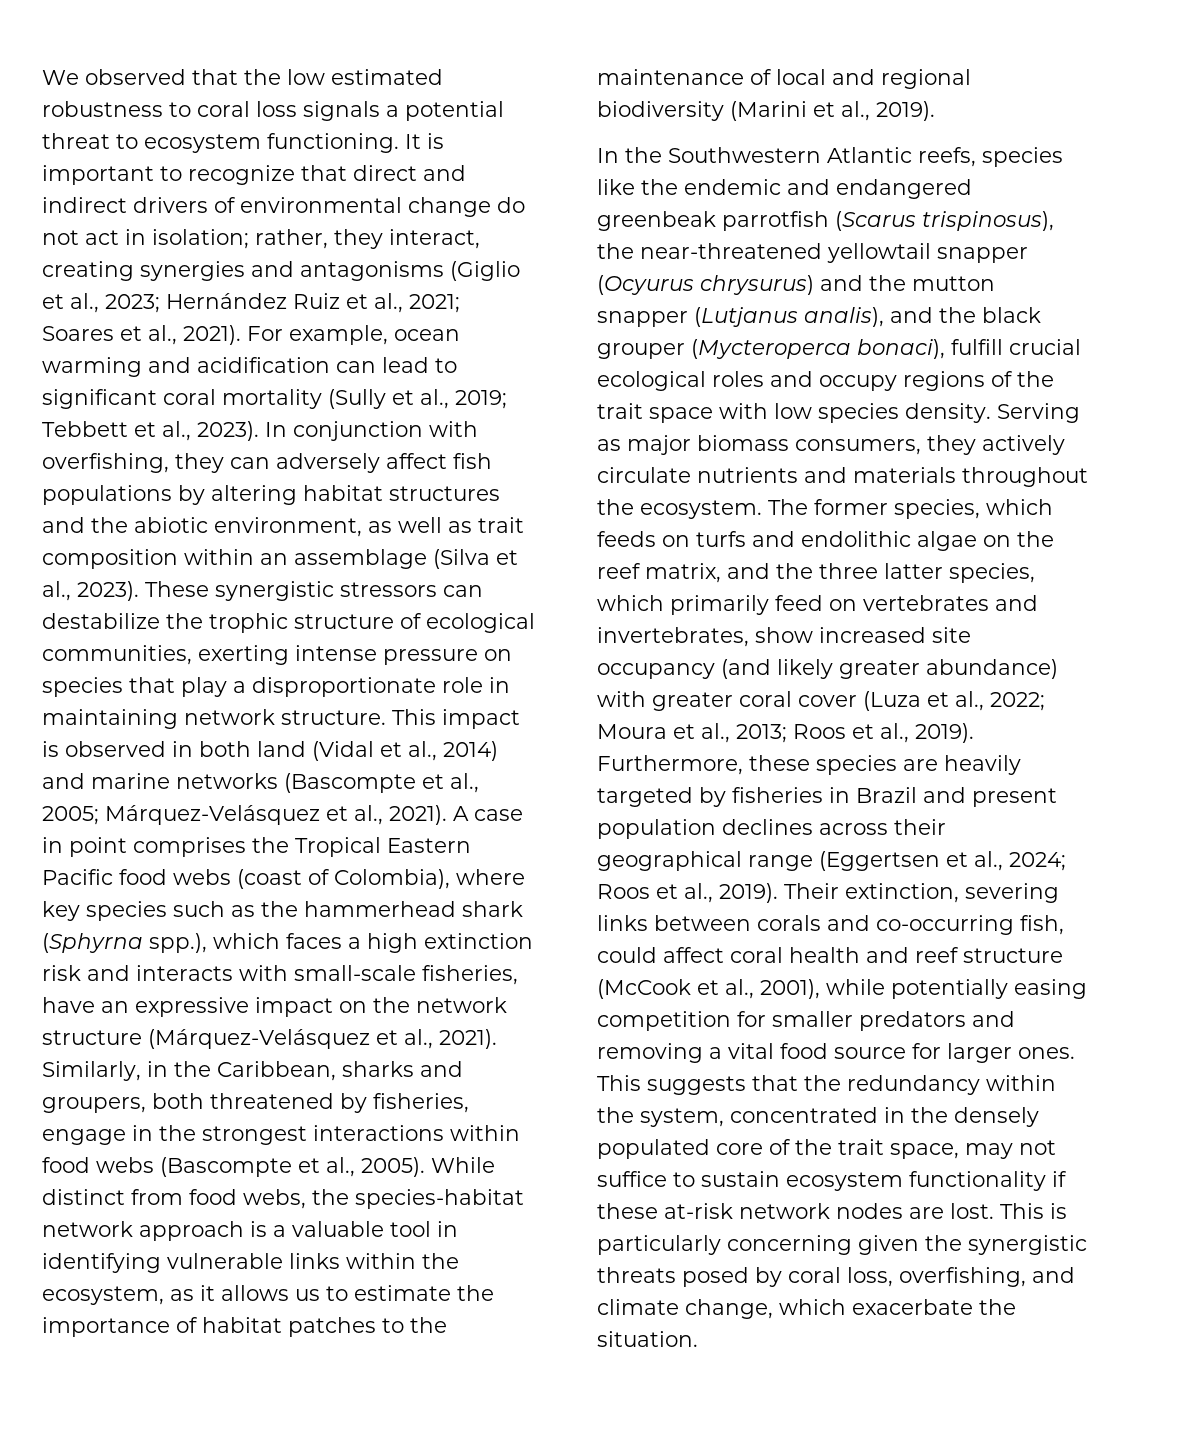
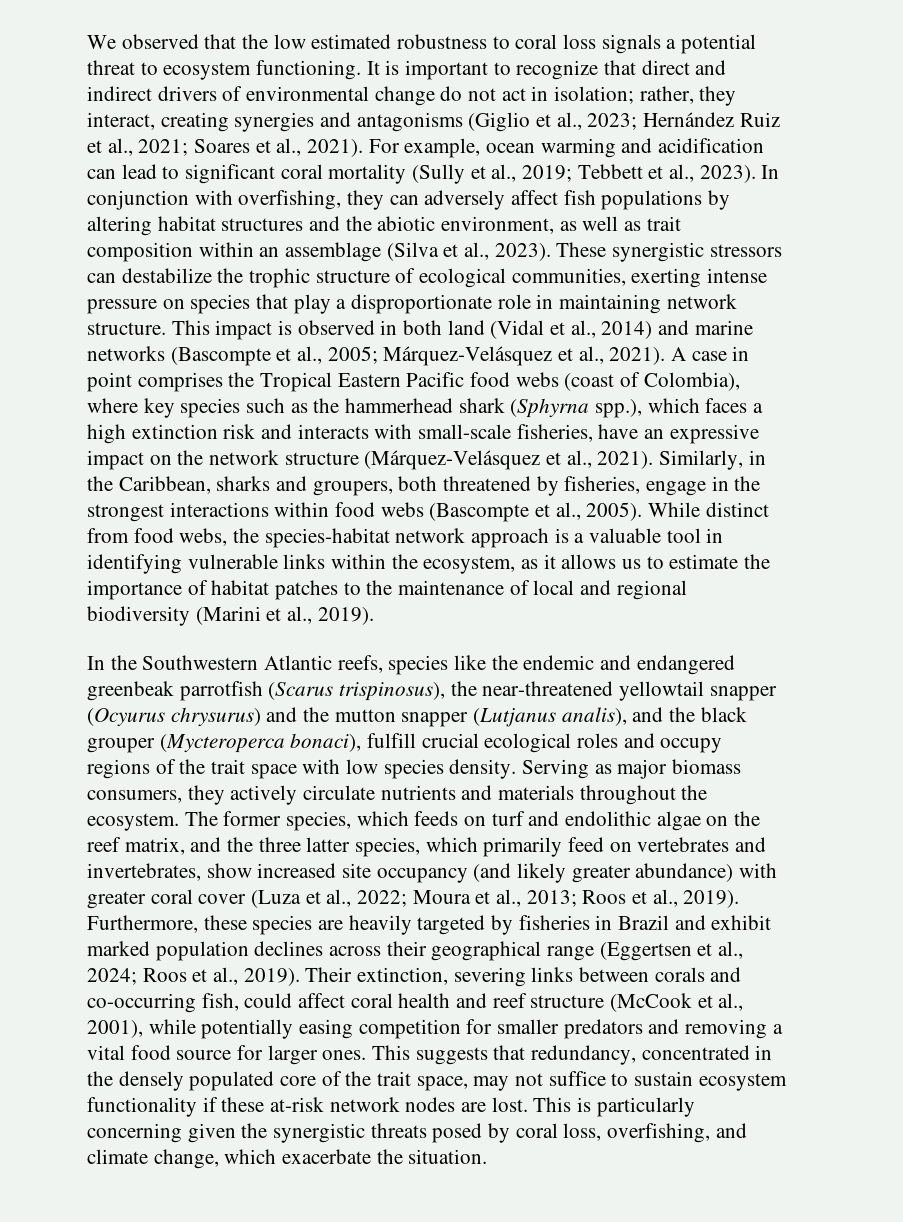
[696,531,746,547] turfs -> [491,811,525,826] turf
[972,788,1057,807] present -> [711,915,772,930] [87,941,150,956] exhibit marked
[804,1075,1056,1095] [597,1107,724,1127] the redundancy within the system, -> [531,1045,637,1065] redundancy,

